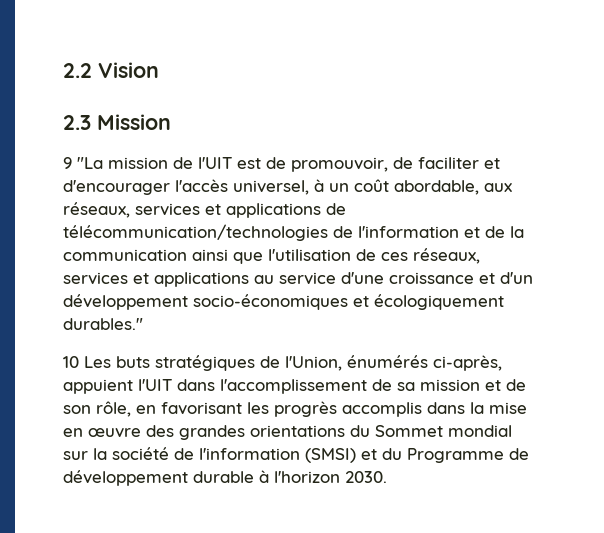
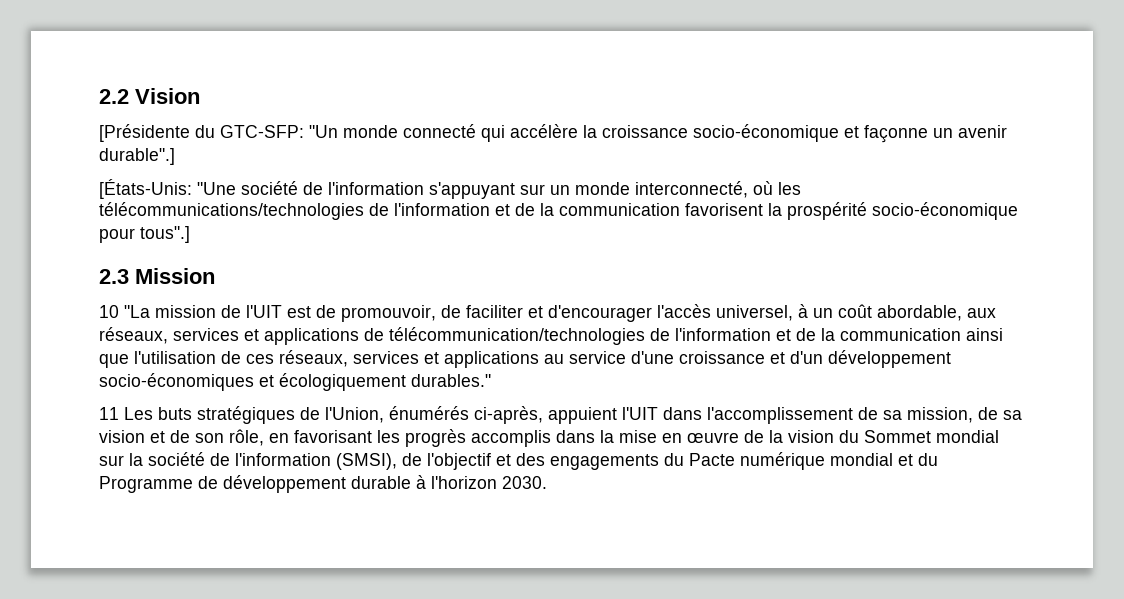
(159, 70) none -> [99,124,1007,143] [99,148,175,165] [99,179,801,199] [99,202,1018,220] [99,226,190,243] // [Présidente du GTC-SFP: "Un monde connecté qui accélère la croissance socio-économique et façonne un avenir durable".] // [États-Unis: "Une société de l'information s'appuyant sur un monde interconnecté, où les télécommunications/technologies de l'information et de la communication favorisent la prospérité socio-économique pour tous".]
[63,157,72,169] 9 -> [99,305,119,318] 10
[63,356,79,368] 10 -> [99,407,119,420] 11
[420,379,480,391] mission -> [907,407,1022,423] [99,430,145,443] mission, de sa vision
[146,425,345,440] des grandes orientations -> [744,430,834,443] de la vision
[305,448,356,463] (SMSI) -> [336,452,893,470] (SMSI), de l'objectif et des engagements du Pacte numérique mondial

